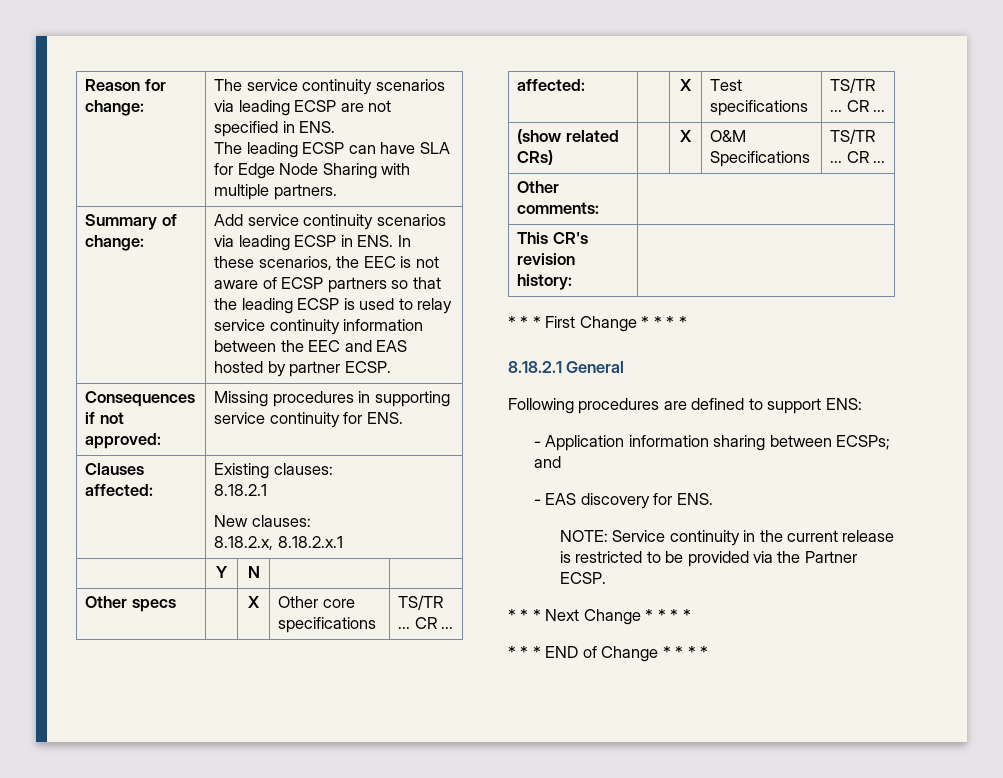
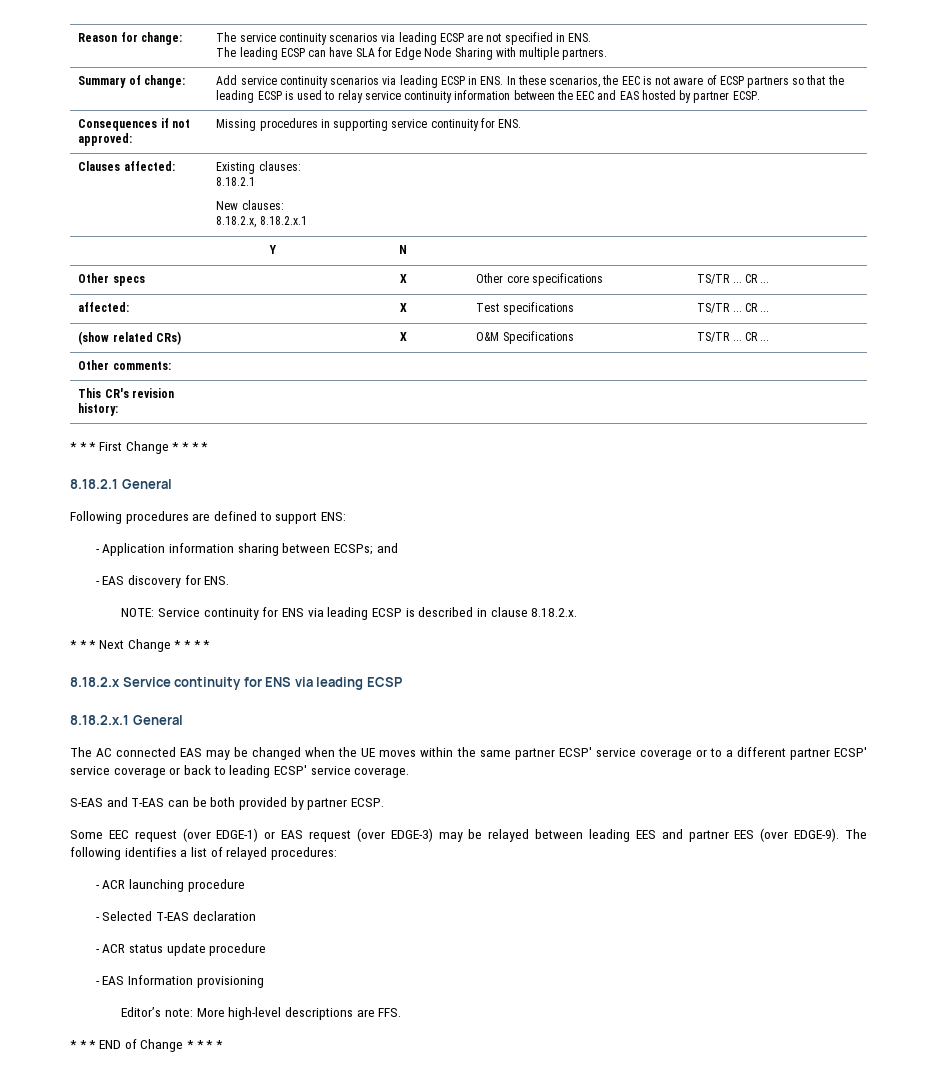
[743,530,895,542] [559,551,857,567] [559,572,606,584] in the current release is restricted to be provided via the Partner ECSP. -> [262,607,578,620] for ENS via leading ECSP is described in clause 8.18.2.x.
(691, 615) none -> [70,677,402,690] [70,715,183,725] [70,747,868,760] [70,765,410,778] [70,797,384,810] [70,828,868,842] [70,847,337,860] [95,879,245,892] [95,911,256,921] [95,943,267,956] [95,975,264,988] [121,1007,402,1020] // 8.18.2.x Service continuity for ENS via leading ECSP // 8.18.2.x.1 General // The AC connected EAS may be changed when the UE moves within the same partner ECSP' service coverage or to a different partner ECSP' service coverage or back to leading ECSP' service coverage. // S-EAS and T-EAS can be both provided by partner ECSP. // Some EEC request (over EDGE-1) or EAS request (over EDGE-3) may be relayed between leading EES and partner EES (over EDGE-9). The following identifies a list of relayed procedures: // - ACR launching procedure // - Selected T-EAS declaration // - ACR status update procedure // - EAS Information provisioning // Editor’s note: More high-level descriptions are FFS.

